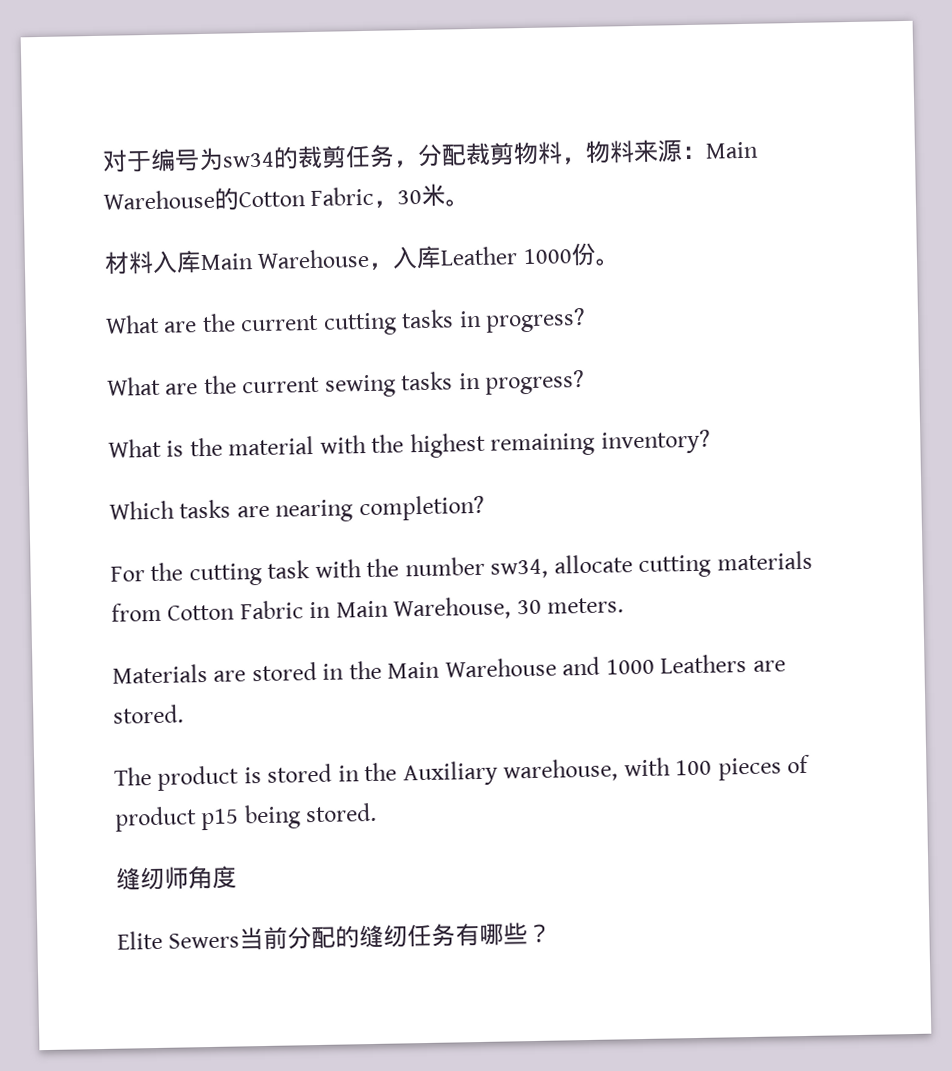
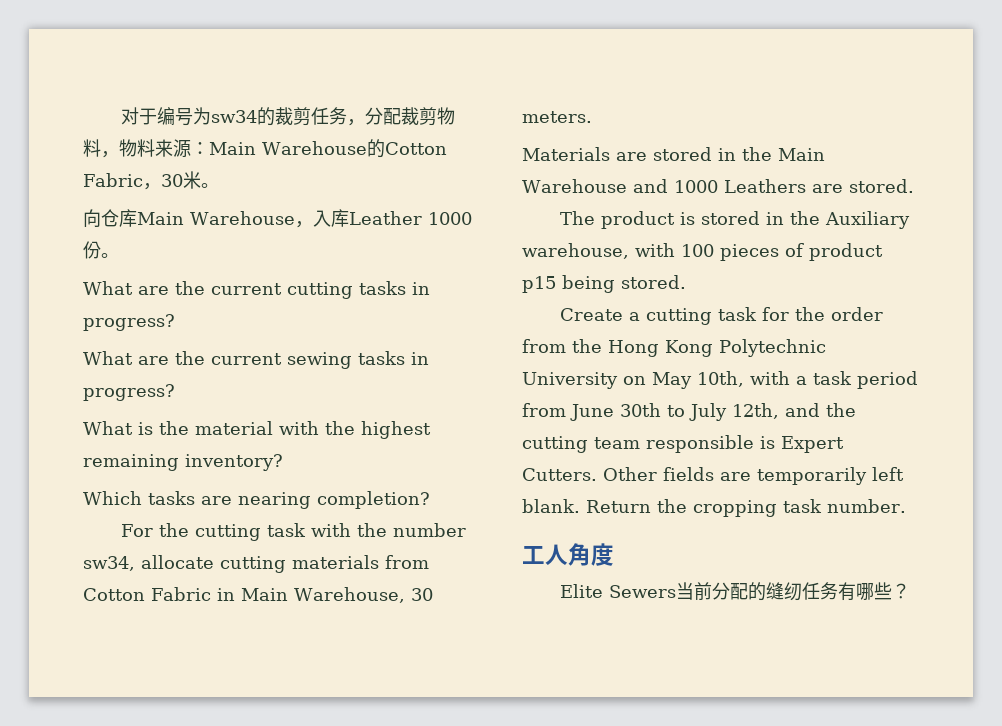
[104,250,178,275] 材料入 -> [83,209,119,227] 向仓
[116,866,189,891] 缝纫师 -> [560,307,884,325] [522,339,826,357] [522,371,918,389] [522,403,856,421] [522,435,844,453] [522,467,904,485] [522,499,906,517] [522,544,568,565] Create a cutting task for the order from the Hong Kong Polytechnic University on May 10th, with a task period from June 30th to July 12th, and the cutting team responsible is Expert Cutters. Other fields are temporarily left blank. Return the cropping task number. // 工人

